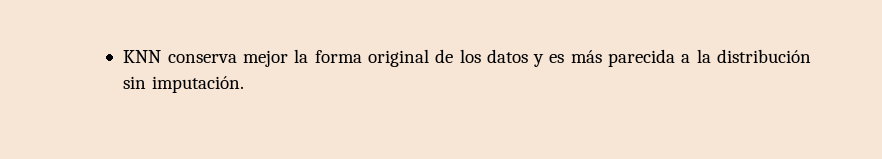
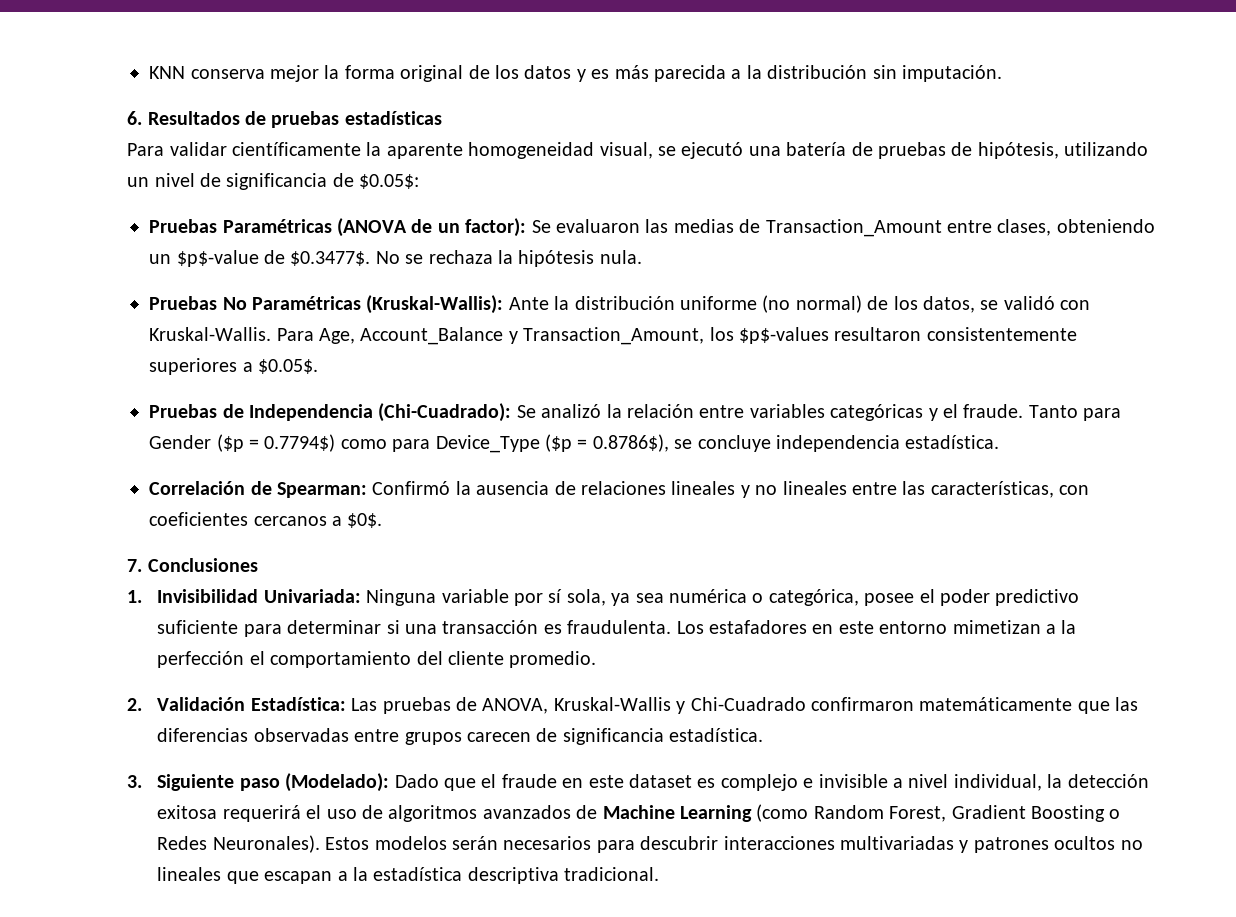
(244, 84) none -> [127,111,442,128] [127,142,1149,159] [127,173,420,190] [149,218,1155,237] [149,250,642,267] [149,295,1091,314] [149,327,1077,345] [149,358,319,375] [149,403,1122,422] [149,434,1000,453] [149,481,1090,498] [149,512,383,528] [127,558,258,572] [127,589,1080,606] [157,620,1077,637] [157,651,597,668] [127,697,1139,714] [157,728,764,745] [127,773,1149,792] [157,804,1121,822] [157,835,1143,853] [157,867,660,884] // 6. Resultados de pruebas estadísticas // Para validar científicamente la aparente homogeneidad visual, se ejecutó una batería de pruebas de hipótesis, utilizando un nivel de significancia de $0.05$: // Pruebas Paramétricas (ANOVA de un factor): Se evaluaron las medias de Transaction_Amount entre clases, obteniendo un $p$-value de $0.3477$. No se rechaza la hipótesis nula. // Pruebas No Paramétricas (Kruskal-Wallis): Ante la distribución uniforme (no normal) de los datos, se validó con Kruskal-Wallis. Para Age, Account_Balance y Transaction_Amount, los $p$-values resultaron consistentemente superiores a $0.05$. // Pruebas de Independencia (Chi-Cuadrado): Se analizó la relación entre variables categóricas y el fraude. Tanto para Gender ($p = 0.7794$) como para Device_Type ($p = 0.8786$), se concluye independencia estadística. // Correlación de Spearman: Confirmó la ausencia de relaciones lineales y no lineales entre las características, con coeficientes cercanos a $0$. // 7. Conclusiones // 1. Invisibilidad Univariada: Ninguna variable por sí sola, ya sea numérica o categórica, posee el poder predictivo suficiente para determinar si una transacción es fraudulenta. Los estafadores en este entorno mimetizan a la perfección el comportamiento del cliente promedio. // 2. Validación Estadística: Las pruebas de ANOVA, Kruskal-Wallis y Chi-Cuadrado confirmaron matemáticamente que las diferencias observadas entre grupos carecen de significancia estadística. // 3. Siguiente paso (Modelado): Dado que el fraude en este dataset es complejo e invisible a nivel individual, la detección exitosa requerirá el uso de algoritmos avanzados de Machine Learning (como Random Forest, Gradient Boosting o Redes Neuronales). Estos modelos serán necesarios para descubrir interacciones multivariadas y patrones ocultos no lineales que escapan a la estadística descriptiva tradicional.

